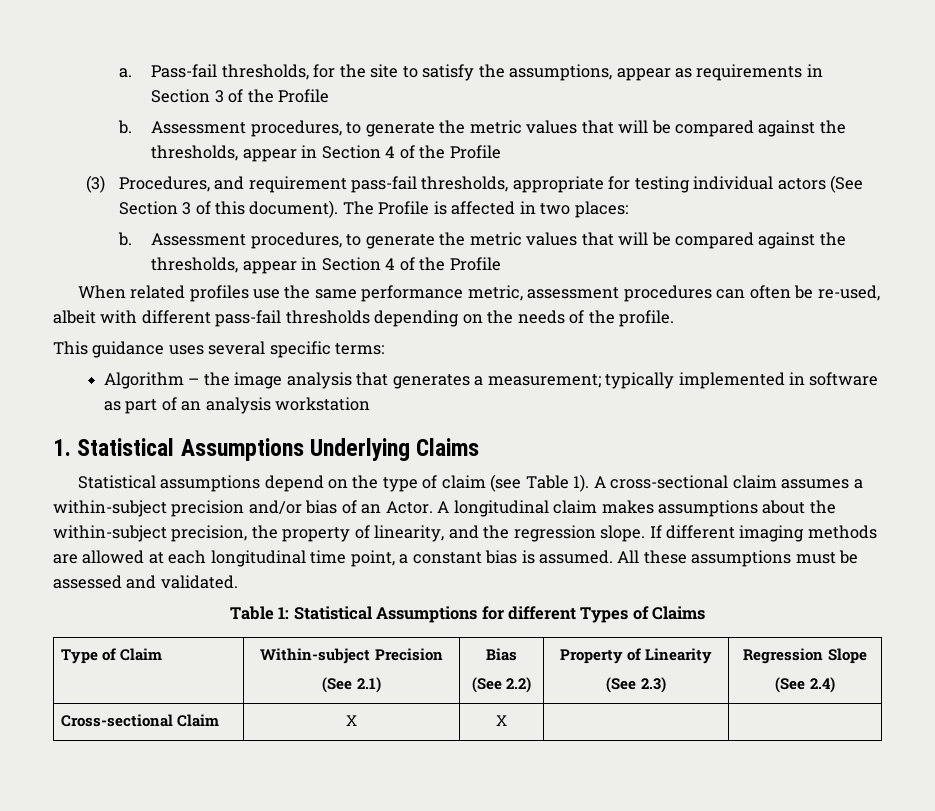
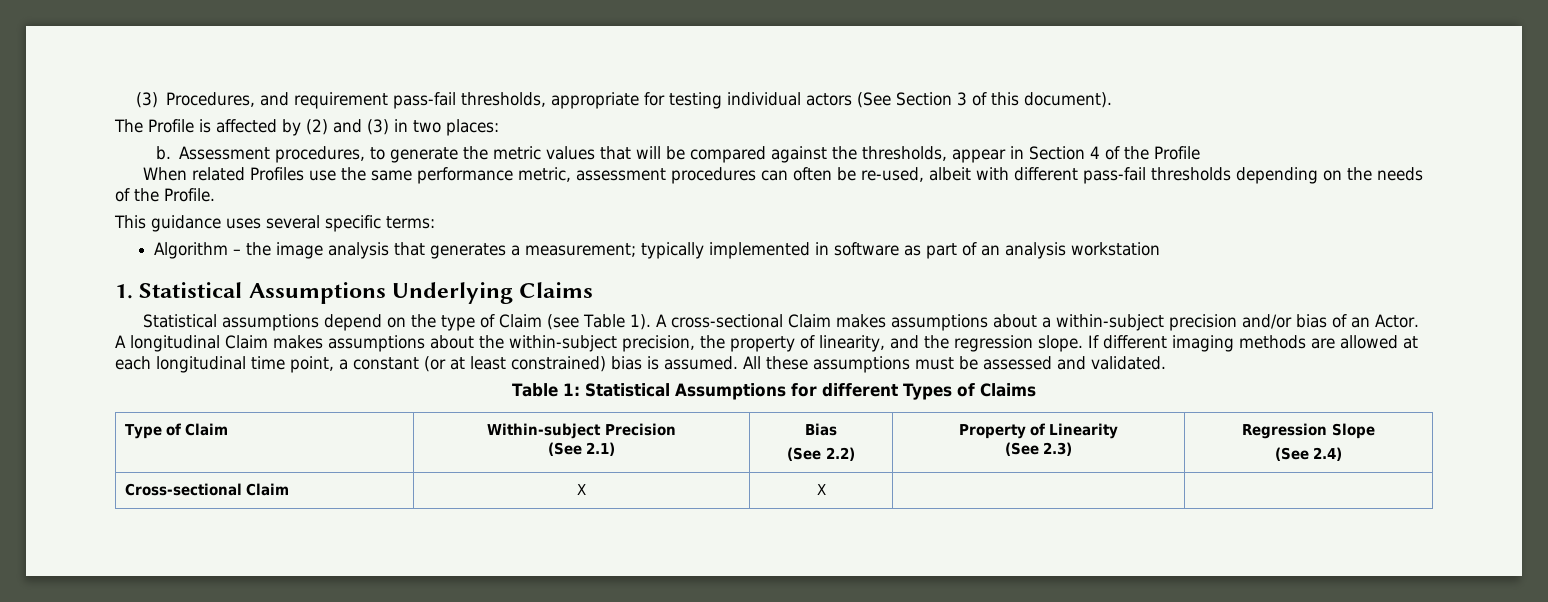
[118,64,823,81] [151,89,330,103] [117,120,846,137] [151,145,501,162] a. Pass-fail thresholds, for the site to satisfy the assumptions, appear as requirements in Section 3 of the Profile // b. Assessment procedures, to generate the metric values that will be compared against the thresholds, appear in Section 4 of the Profile // -> (135, 100) none
(339, 209) none -> (1112, 100) //
(516, 208) none -> [282,119,389,136] by (2) and (3)
[189,285,249,302] profiles -> [250,167,305,181] Profiles
[619,310,675,327] profile. -> [164,188,215,202] Profile.
[441,475,486,489] claim -> [499,314,543,328] Claim
[732,475,850,489] claim assumes -> [788,314,1038,331] Claim makes assumptions about
[553,500,598,514] claim -> [225,335,268,349] Claim
(482, 558) none -> [424,356,606,372] (or at least constrained)

